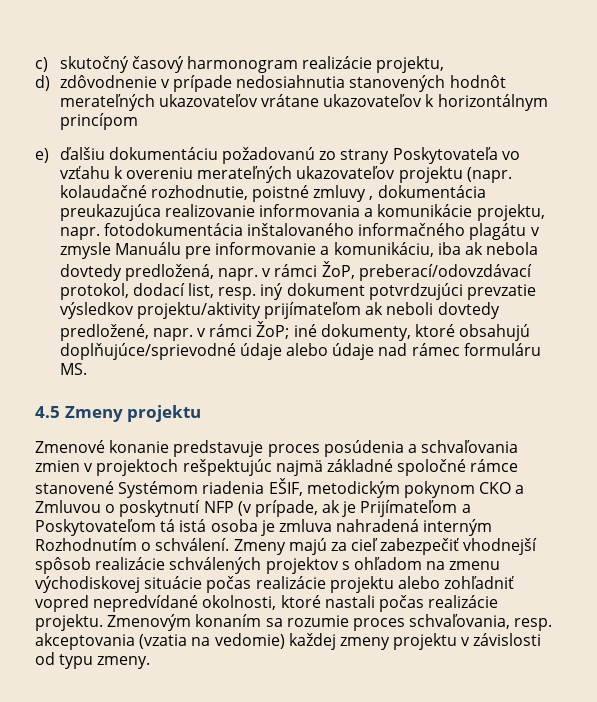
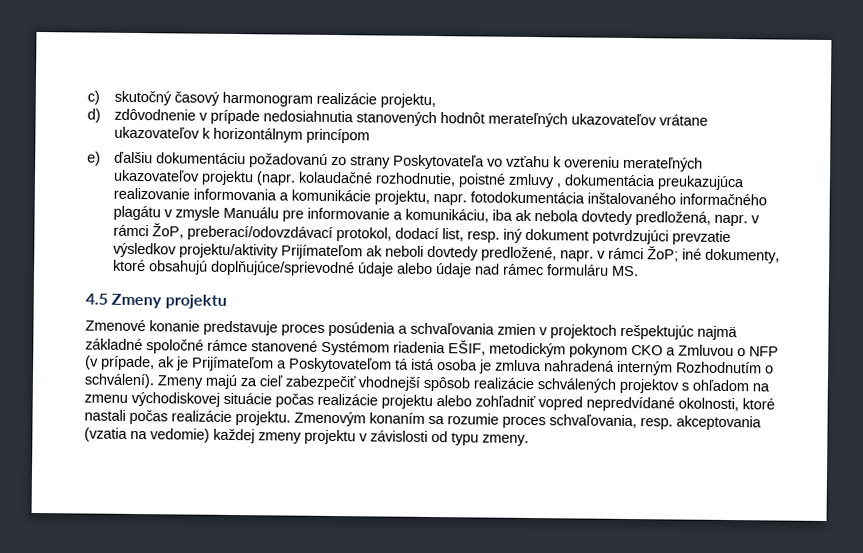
[264,302,362,319] prijímateľom -> [281,244,364,260] Prijímateľom
[119,500,201,517] poskytnutí -> (746, 352) none
[155,538,230,551] schválení. -> [84,373,154,389] schválení).

